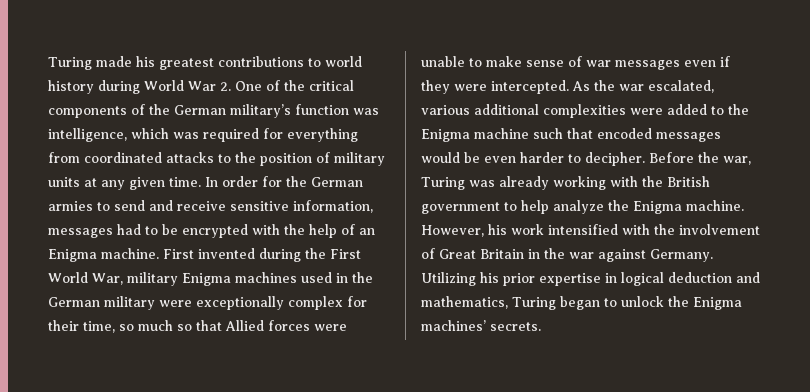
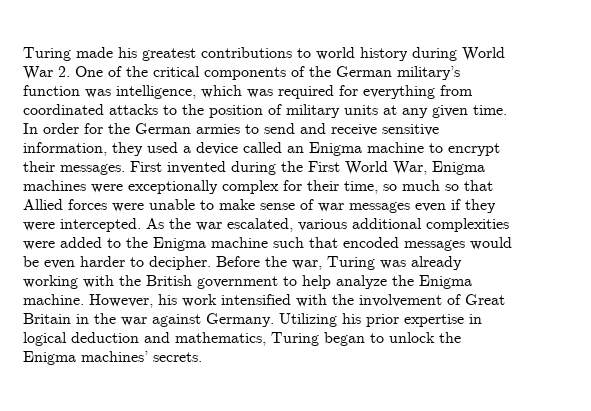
[48,224,375,238] [48,248,159,262] messages had to be encrypted with the help of an Enigma machine. -> [112,142,500,156] [23,161,125,175] they used a device called an Enigma machine to encrypt their messages.
[127,272,178,286] military -> (427, 168) none
[301,272,373,283] [48,296,155,310] used in the German military -> (86, 185) none

